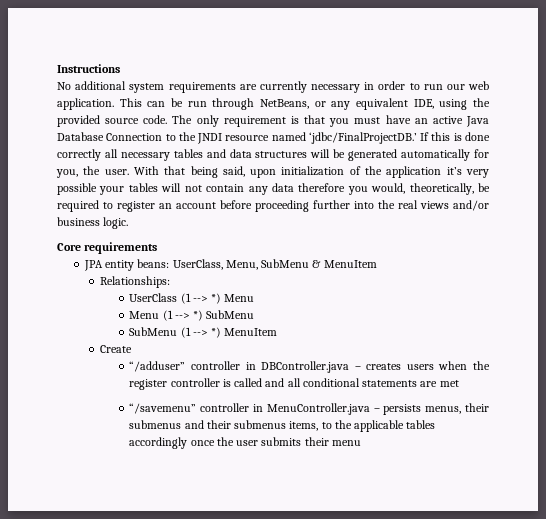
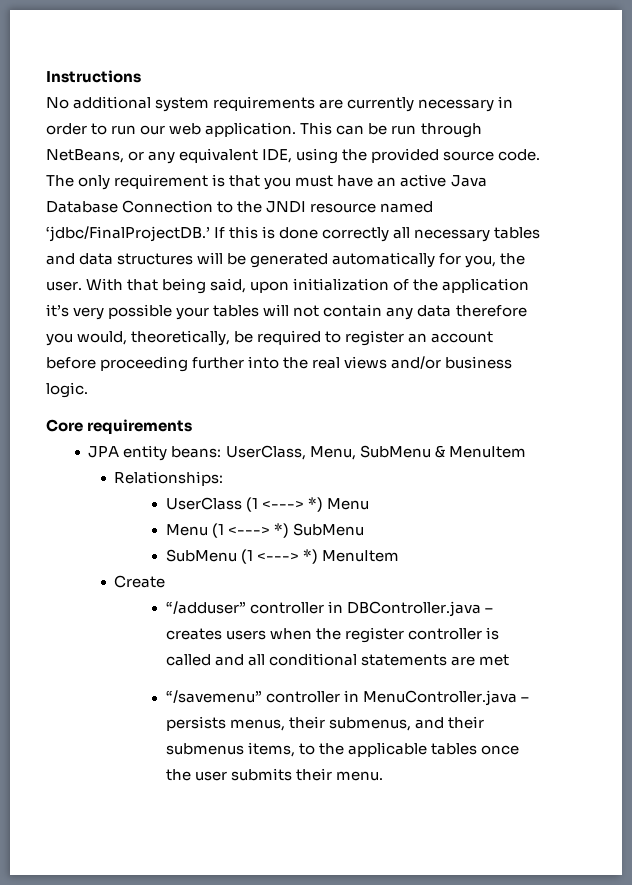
[192,296,208,302] --> -> [262,500,305,509] <--->
[174,313,190,319] --> -> [228,526,271,535] <--->
[192,330,208,336] --> -> [257,552,300,561] <--->
[129,420,182,429] submenus -> [329,717,412,731] submenus,
[129,437,188,449] accordingly -> (478, 749) none
[331,440,361,446] menu -> [336,771,384,781] menu.

